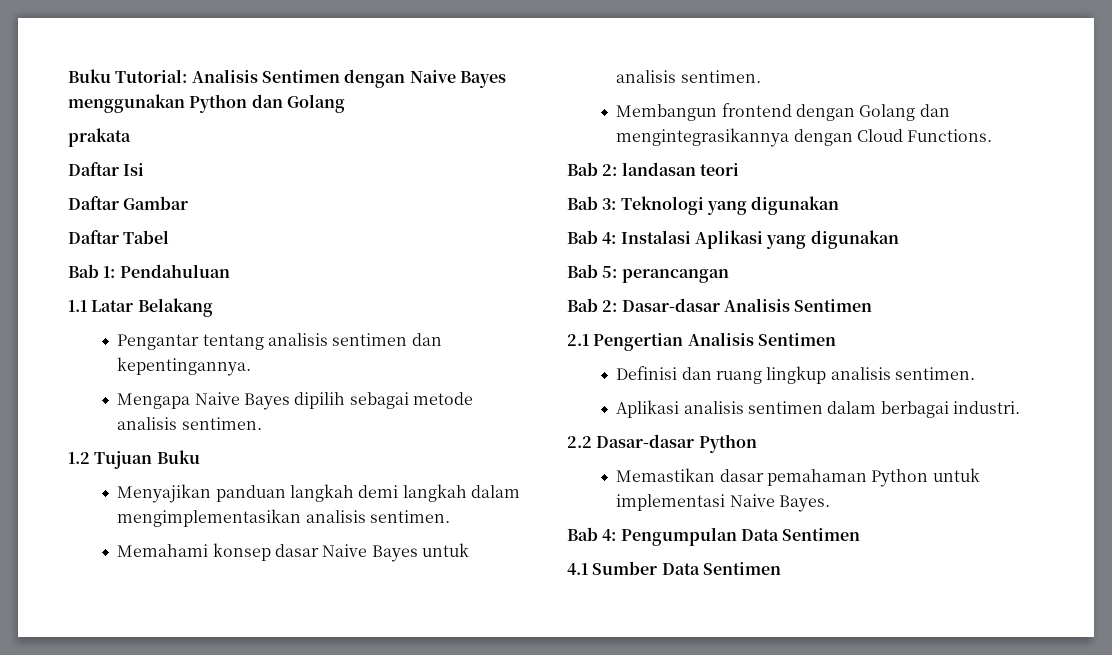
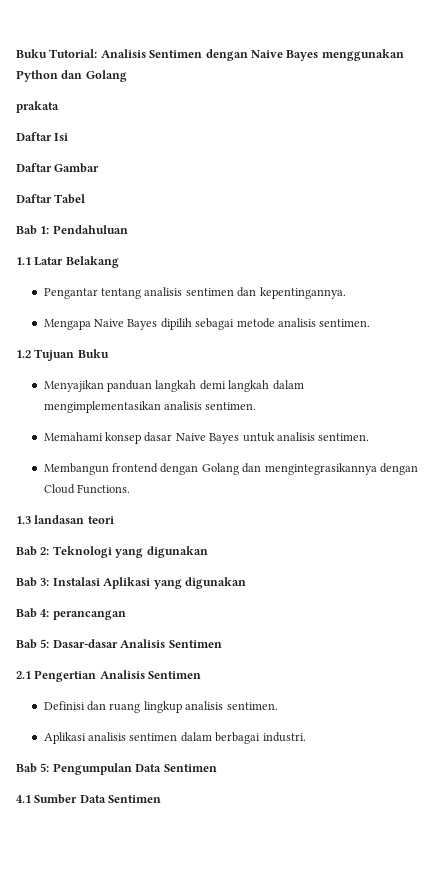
[567,162,618,176] Bab 2: -> [16,516,31,524] 1.3
[602,198,617,210] 3: -> [40,547,50,555] 2:
[602,232,617,244] 4: -> [40,578,50,586] 3:
[602,266,618,278] 5: -> [40,609,50,617] 4:
[602,300,618,312] 2: -> [40,639,50,648] 5:
[567,434,757,453] [616,468,980,487] [616,494,831,512] [567,527,617,541] // 2.2 Dasar-dasar Python // Memastikan dasar pemahaman Python untuk implementasi Naive Bayes. // Bab 4: -> [16,763,50,773] // Bab 5:

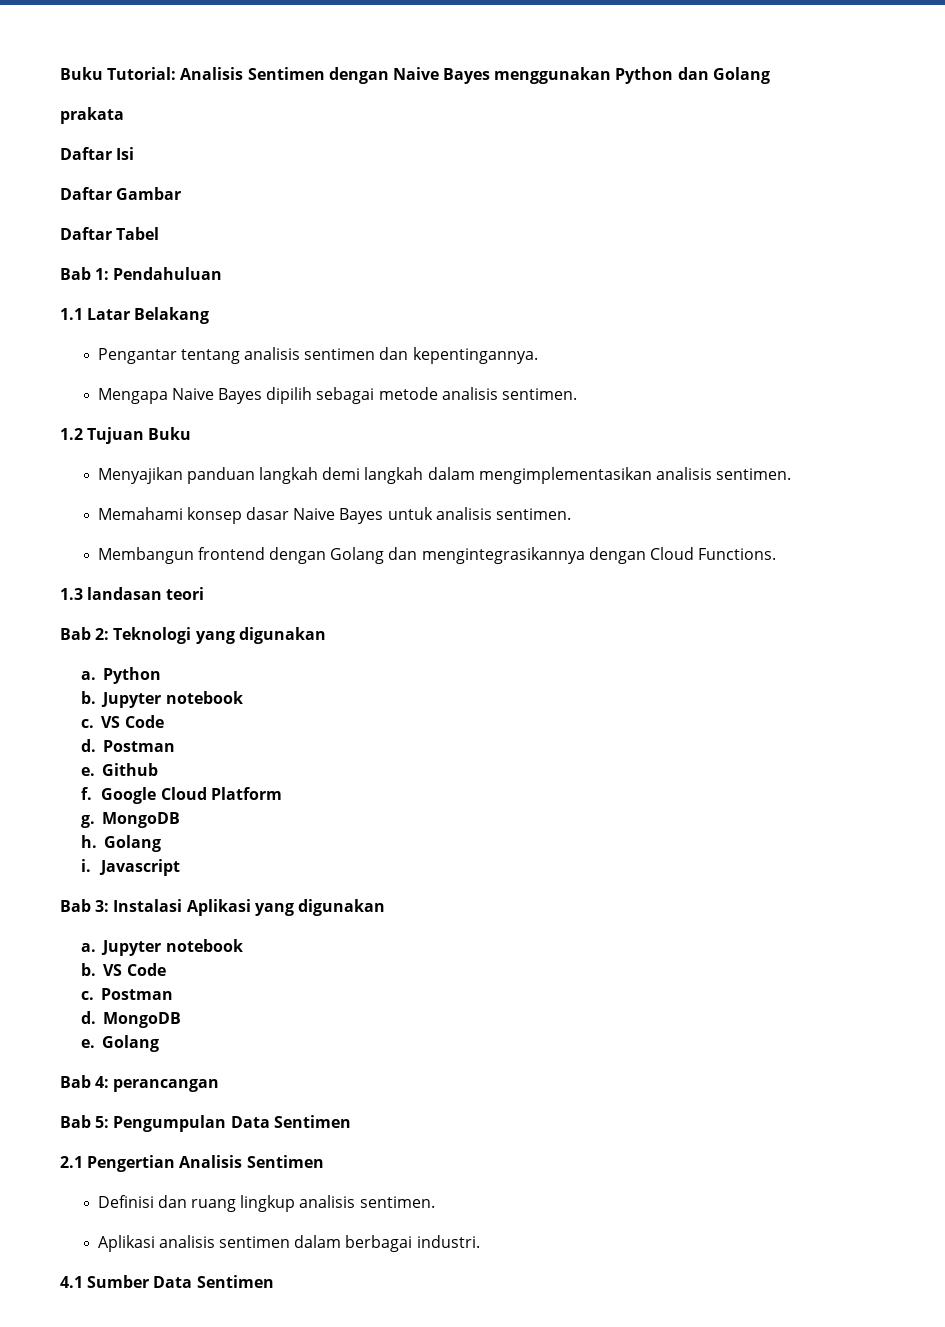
(208, 552) none -> [80,667,162,684] [80,691,243,708] [80,715,164,728] [80,739,176,752] [80,763,159,776] [80,787,282,804] [80,812,181,828] [80,835,162,852] [80,859,181,876] // a. Python // b. Jupyter notebook // c. VS Code // d. Postman // e. Github // f. Google Cloud Platform // g. MongoDB // h. Golang // i. Javascript
(246, 583) none -> [80,939,243,956] [80,963,166,976] [80,988,174,1000] [80,1011,182,1028] [80,1035,160,1052] // a. Jupyter notebook // b. VS Code // c. Postman // d. MongoDB // e. Golang
[52,639,166,648] Dasar-dasar Analisis -> [113,1115,270,1132] Pengumpulan Data
[16,763,217,775] // Bab 5: Pengumpulan Data Sentimen -> (480, 1241) none

